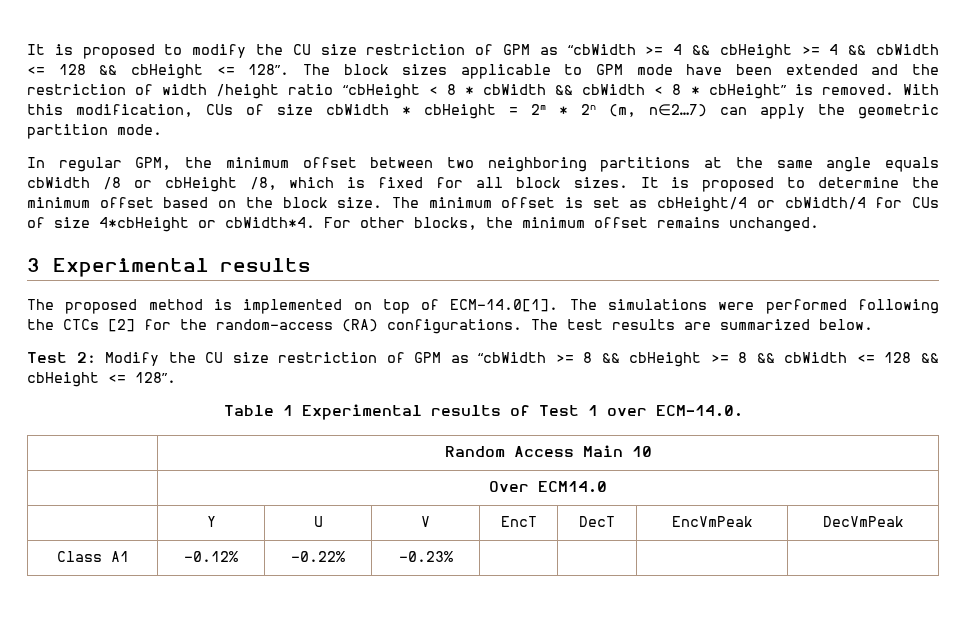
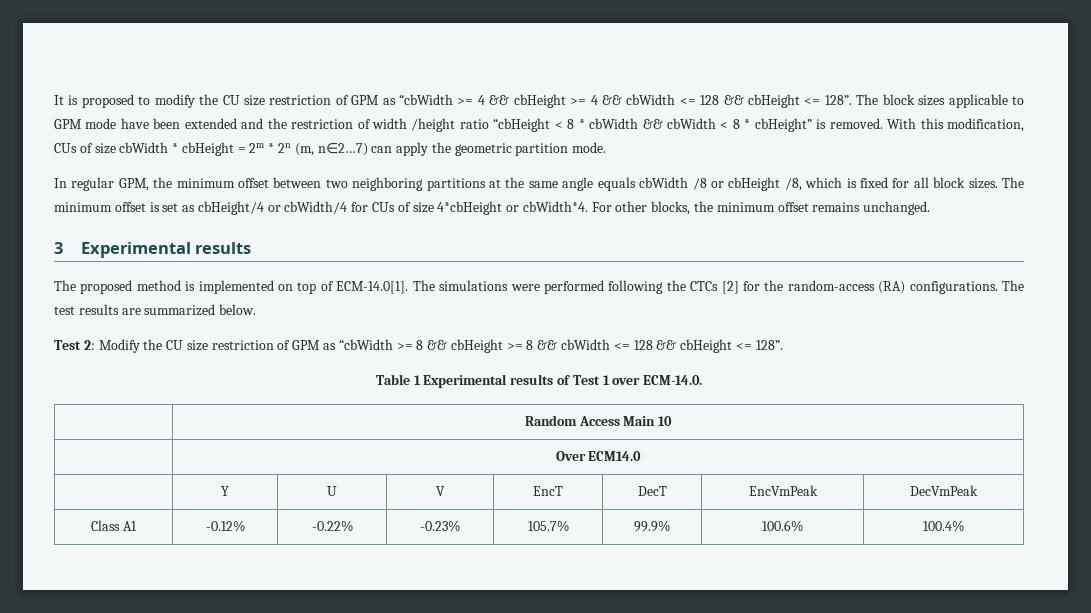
[640,177,939,192] [27,197,383,208] It is proposed to determine the minimum offset based on the block size. -> (998, 183) none
(453, 556) | | | -> [527,520,569,532] [634,520,670,532] [762,520,803,532] [923,520,964,532] 105.7% | 99.9% | 100.6% | 100.4%

